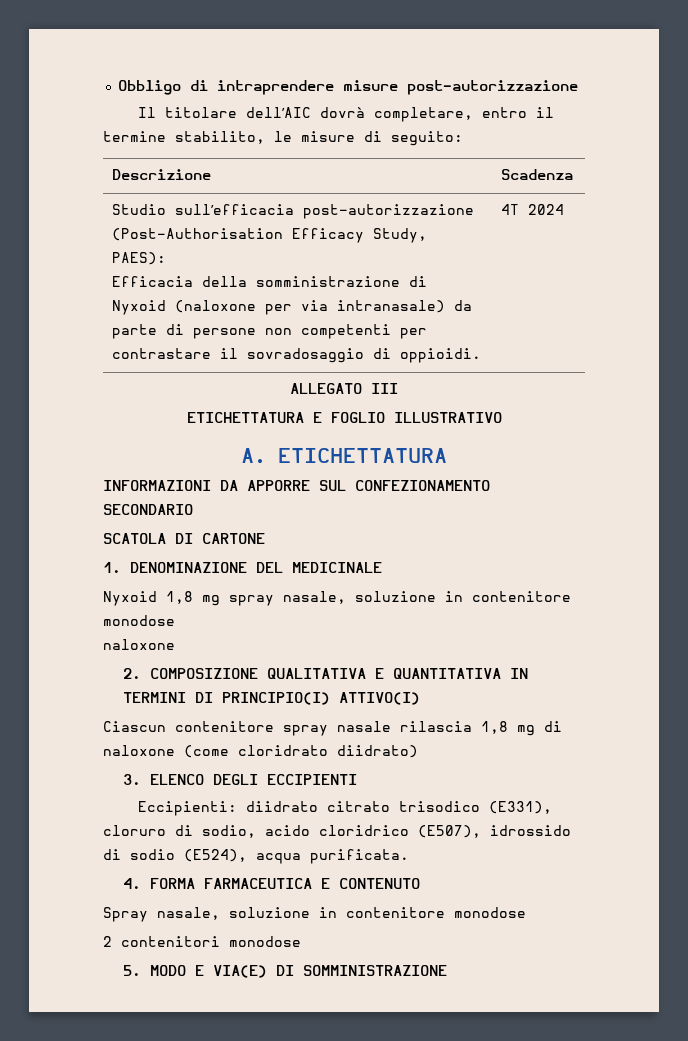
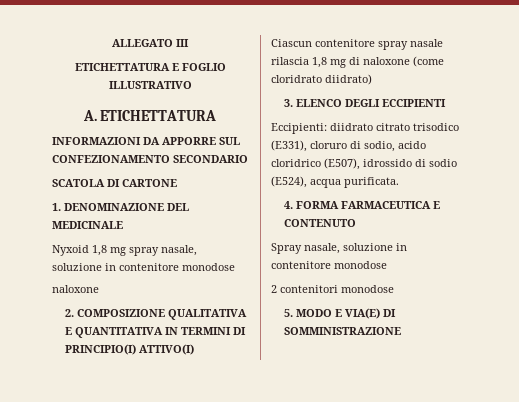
[118,80,579,95] [137,107,554,122] [103,131,463,146] [112,169,212,180] [501,169,574,180] [112,204,475,219] [112,228,428,243] [112,252,167,265] [112,276,428,287] [112,300,473,315] [112,324,428,339] [112,348,482,363] [501,204,565,215] Obbligo di intraprendere misure post-autorizzazione // Il titolare dell’AIC dovrà completare, entro il termine stabilito, le misure di seguito: // Descrizione | Scadenza // Studio sull’efficacia post-autorizzazione (Post-Authorisation Efficacy Study, PAES): // Efficacia della somministrazione di Nyxoid (naloxone per via intranasale) da parte di persone non competenti per contrastare il sovradosaggio di oppioidi. | 4T 2024 // -> (112, 43) none

